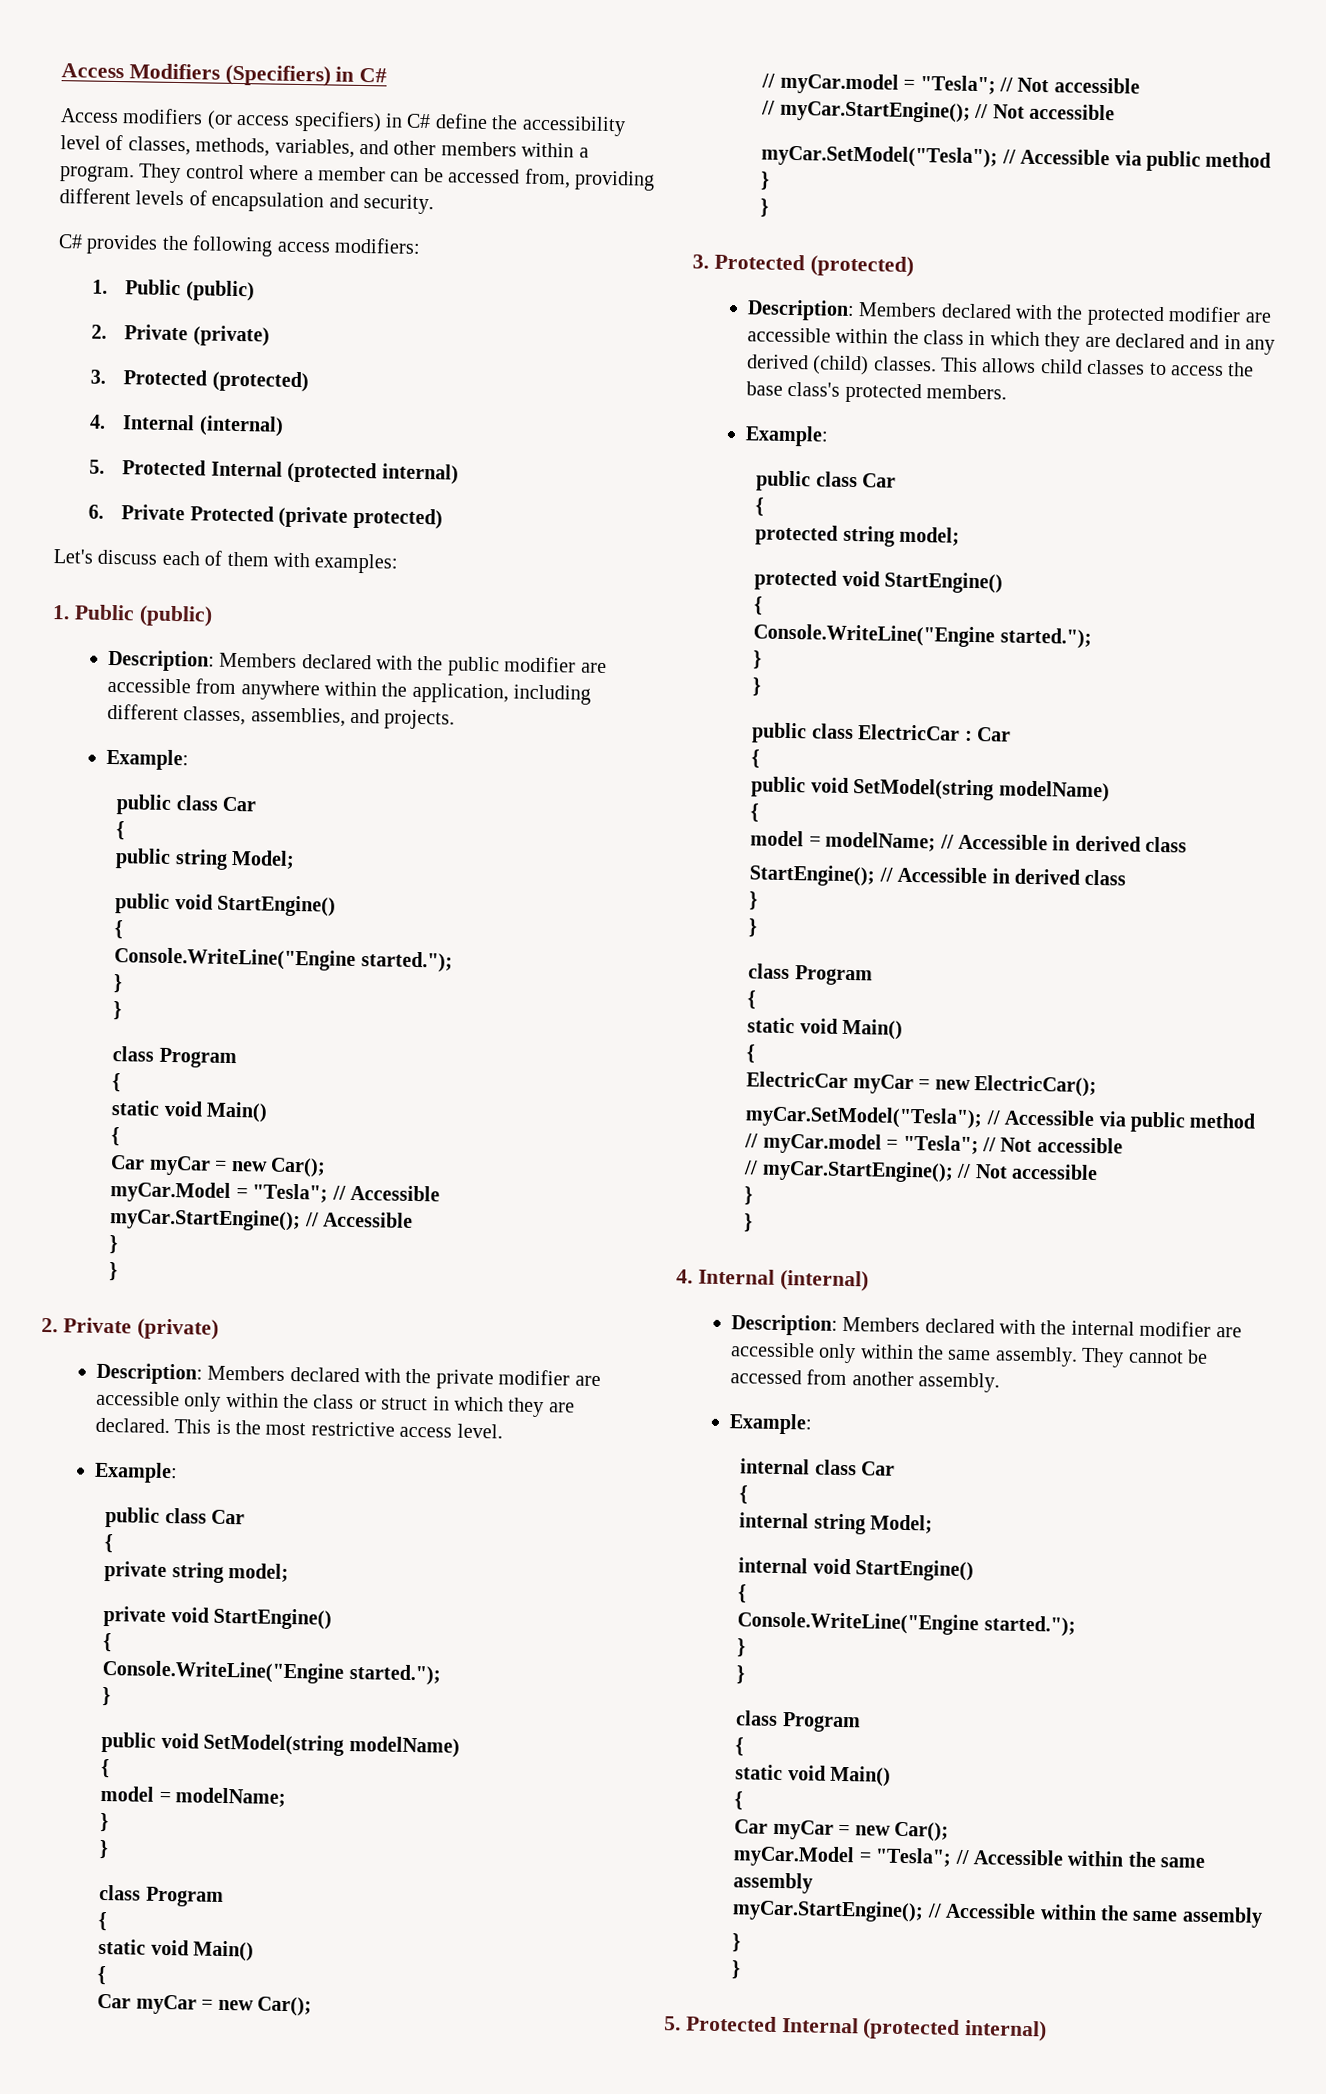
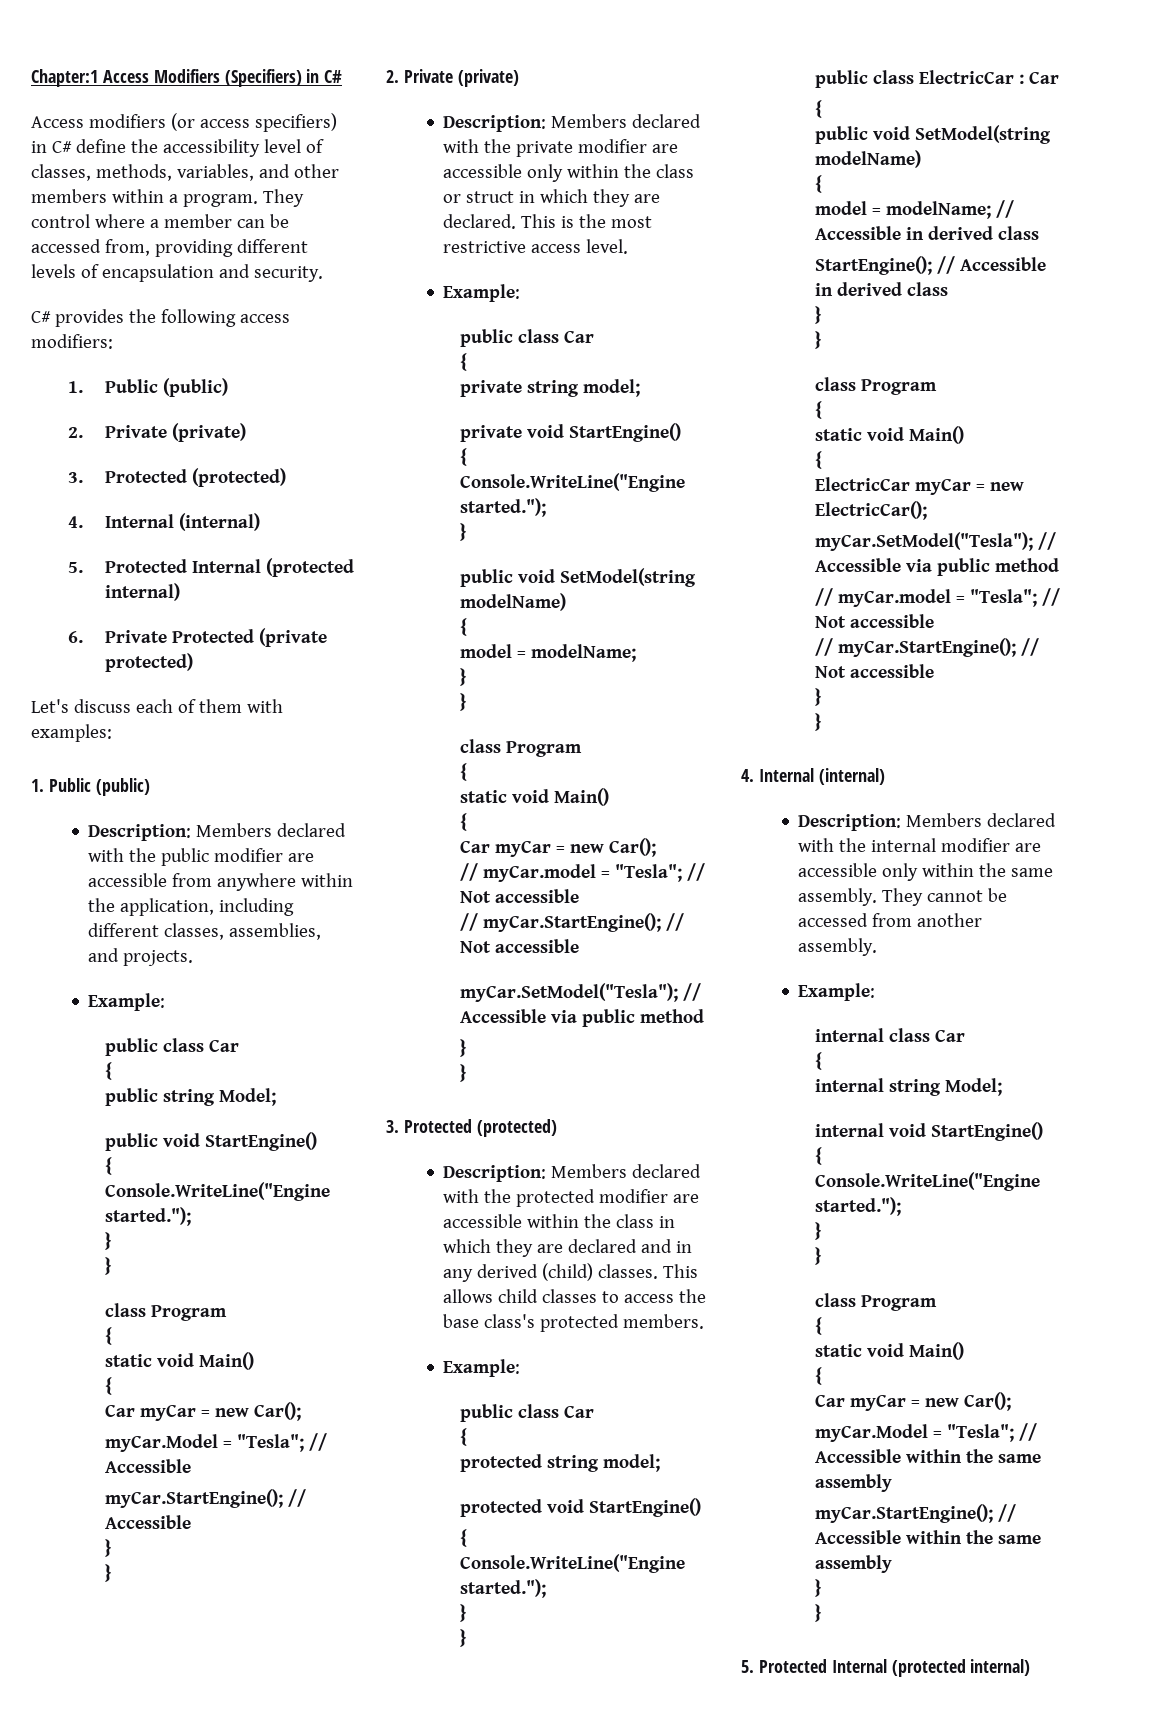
(61, 71) none -> [31,69,98,87] Chapter:1

